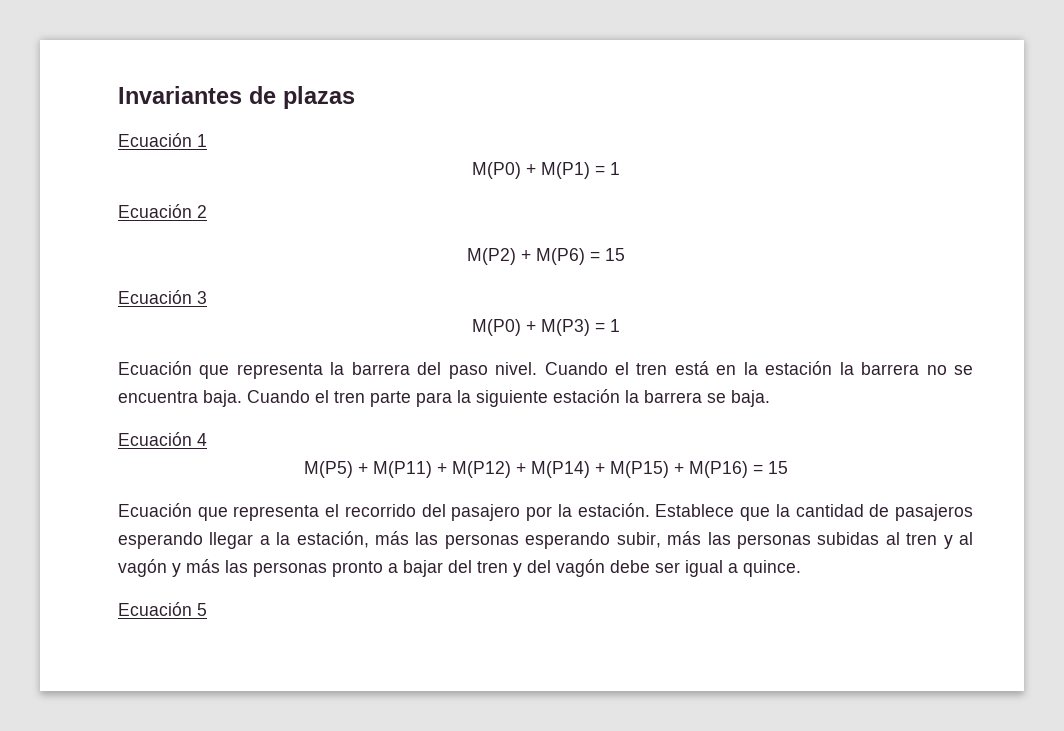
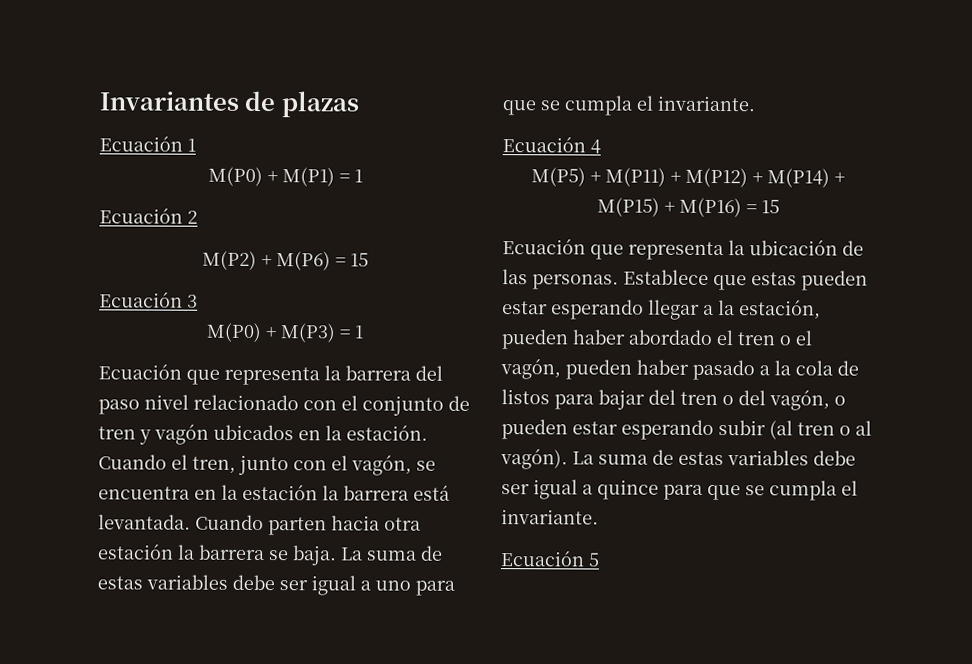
[495,361,709,375] nivel. Cuando el tren está -> [144,394,470,416] [98,423,428,445] [98,454,436,476] [98,486,190,500] nivel relacionado con el conjunto de tren y vagón ubicados en la estación. Cuando el tren, junto con el vagón, se encuentra
[926,365,974,375] [118,390,548,407] no se encuentra baja. Cuando el tren parte para la siguiente -> [413,484,450,501] [98,514,421,536] está levantada. Cuando parten hacia otra
(770, 398) none -> [341,545,443,561] [97,574,455,596] [502,95,756,116] La suma de estas variables debe ser igual a uno para que se cumpla el invariante.
[325,503,974,521] el recorrido del pasajero por la estación. Establece que la cantidad de pasajeros -> [728,239,864,256] [502,269,868,291] [502,301,548,315] la ubicación de las personas. Establece que estas pueden estar
[375,531,973,549] [118,559,801,577] más las personas esperando subir, más las personas subidas al tren y al vagón y más las personas pronto a bajar del tren y del vagón debe ser igual a quince. -> [501,329,813,350] [500,358,859,381] [501,389,846,411] [501,419,872,440] [500,448,856,470] [501,479,858,501] [501,509,599,525] pueden haber abordado el tren o el vagón, pueden haber pasado a la cola de listos para bajar del tren o del vagón, o pueden estar esperando subir (al tren o al vagón). La suma de estas variables debe ser igual a quince para que se cumpla el invariante.

